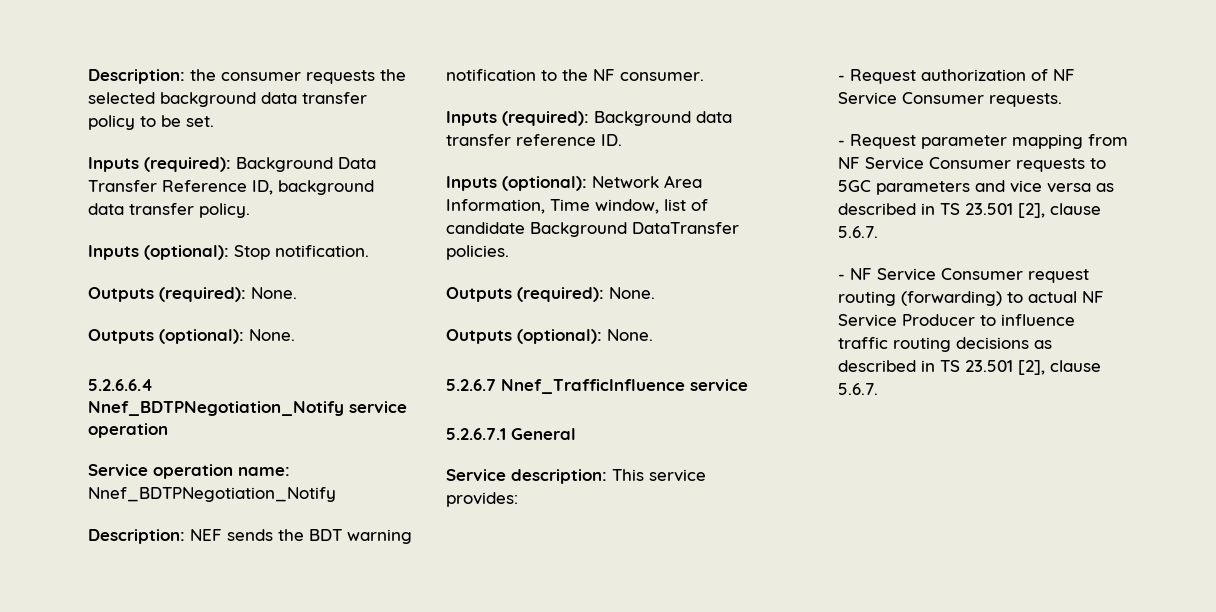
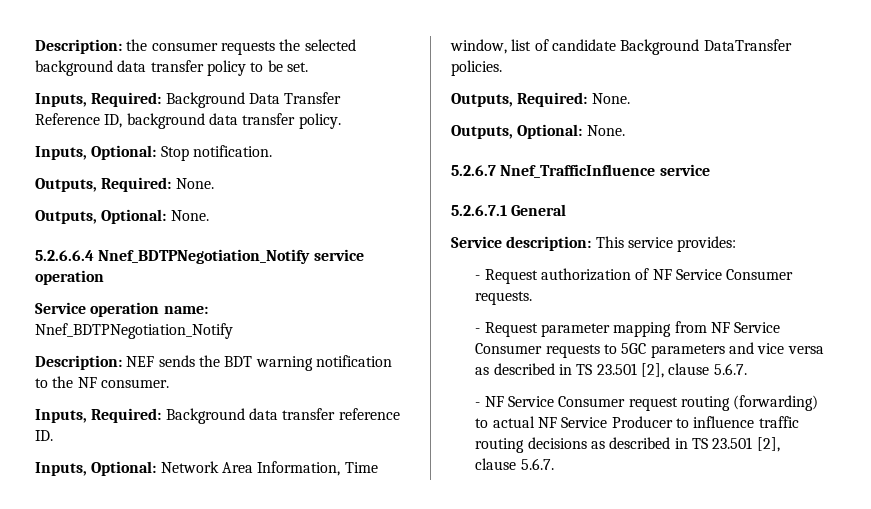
[88,157,231,172] Inputs (required): -> [35,92,162,107] Inputs, Required:
[88,245,229,260] Inputs (optional): -> [35,145,157,160] Inputs, Optional:
[88,287,297,302] [88,329,244,344] Outputs (required): None. // Outputs (optional): -> [35,177,214,192] [35,209,167,224] Outputs, Required: None. // Outputs, Optional:
[446,111,589,126] Inputs (required): -> [35,408,162,423] Inputs, Required:
[446,176,587,191] Inputs (optional): -> [35,461,157,476] Inputs, Optional:
[446,287,655,302] [446,329,602,344] Outputs (required): None. // Outputs (optional): -> [451,92,630,107] [451,124,583,139] Outputs, Required: None. // Outputs, Optional:

